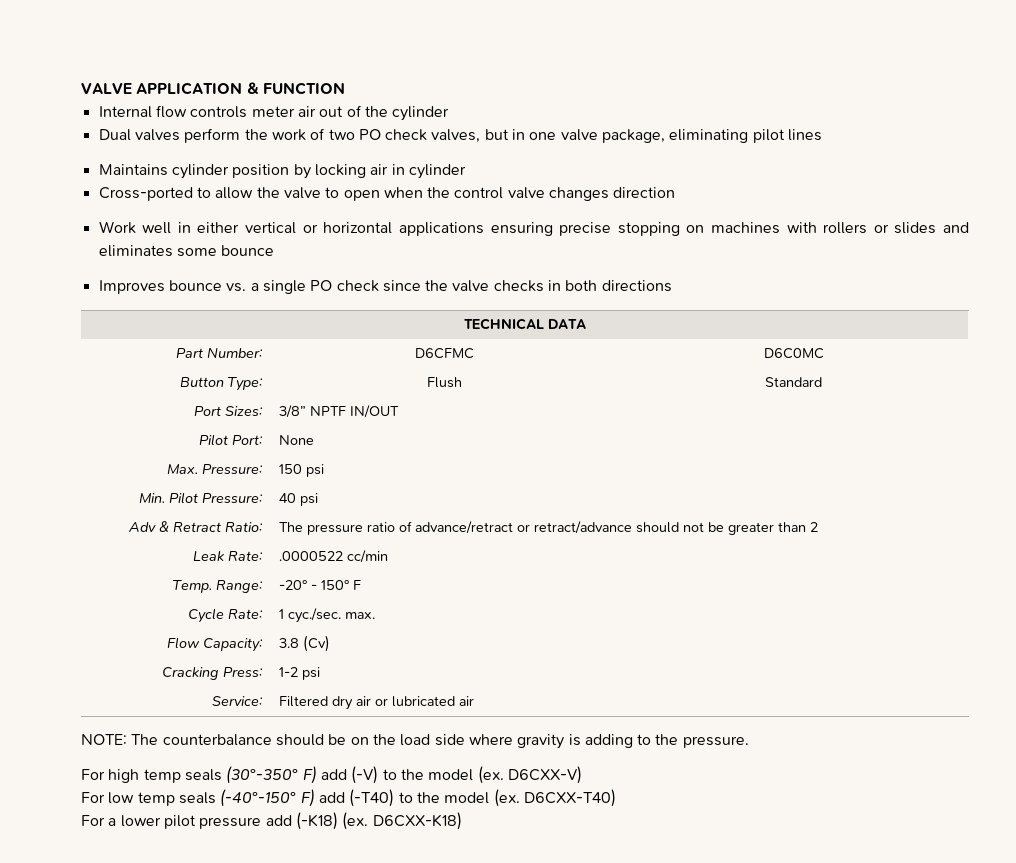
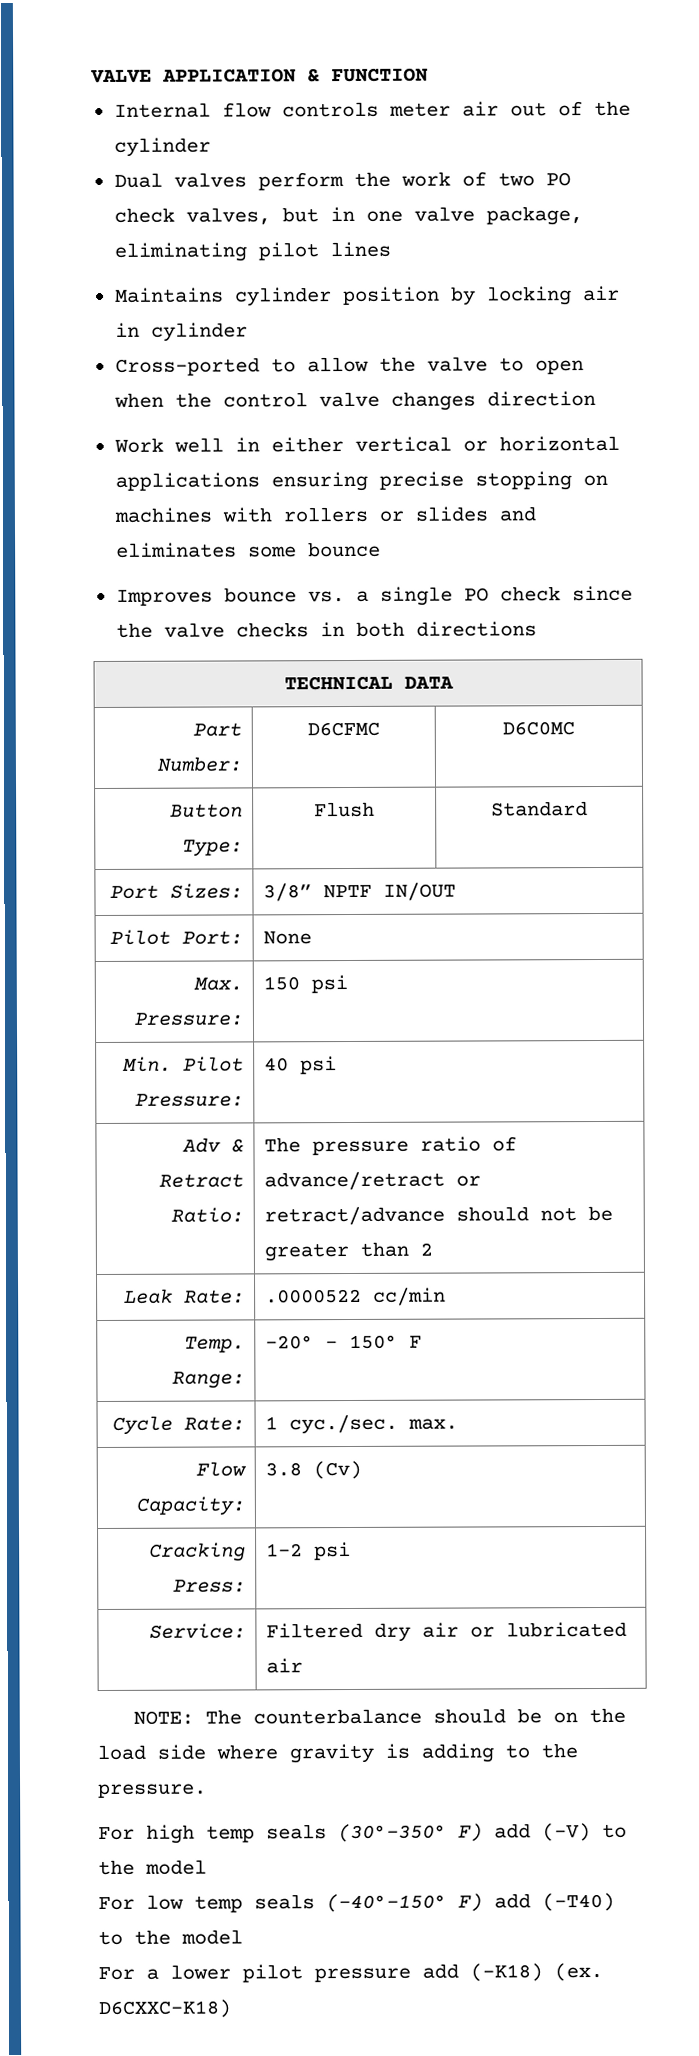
[477,766,582,784] (ex. D6CXX-V) -> (207, 1867) none
[493,789,616,807] (ex. D6CXX-T40) -> (243, 1937) none
[372,812,462,830] D6CXX-K18) -> [98,1999,231,2019] D6CXXC-K18)

